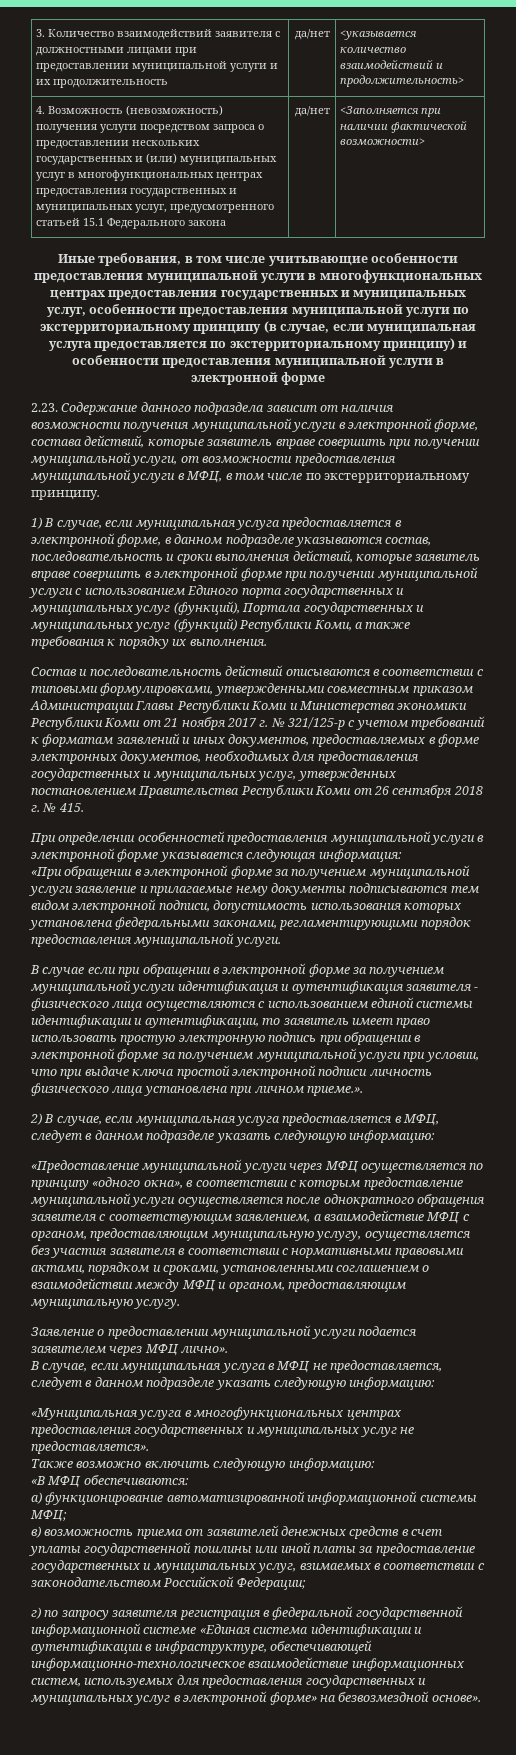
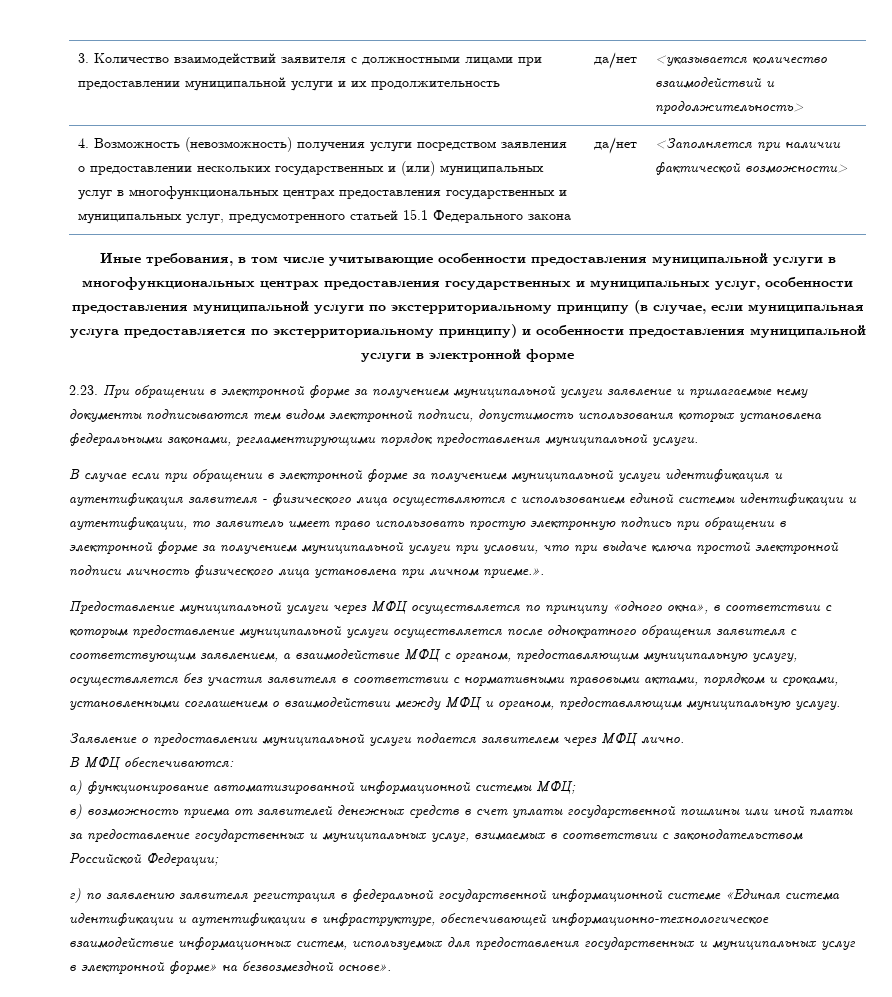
[213,124,256,133] запроса -> [501,142,568,148] заявления
[61,402,395,415] [31,418,479,432] [31,435,480,449] [31,452,396,466] [31,469,470,483] [31,490,100,500] [31,517,402,530] [31,533,432,547] [31,550,481,564] [31,567,478,581] [28,585,405,598] [31,601,424,615] [31,618,411,632] [31,636,267,649] [31,665,484,676] [31,683,473,696] [30,700,468,713] [30,716,486,730] [31,733,479,747] [31,751,419,764] [31,768,396,781] [31,785,483,798] [31,803,84,812] [30,831,485,845] [31,848,402,862] [31,867,62,879] Содержание данного подраздела зависит от наличия возможности получения муниципальной услуги в электронной форме, состава действий, которые заявитель вправе совершить при получении муниципальной услуги, от возможности предоставления муниципальной услуги в МФЦ, в том числе по экстерриториальному принципу. // 1) В случае, если муниципальная услуга предоставляется в электронной форме, в данном подразделе указываются состав, последовательность и сроки выполнения действий, которые заявитель вправе совершить в электронной форме при получении муниципальной услуги с использованием Единого порта государственных и муниципальных услуг (функций), Портала государственных и муниципальных услуг (функций) Республики Коми, а также требования к порядку их выполнения. // Состав и последовательность действий описываются в соответствии с типовыми формулировками, утвержденными совместным приказом Администрации Главы Республики Коми и Министерства экономики Республики Коми от 21 ноября 2017 г. № 321/125-р с учетом требований к форматам заявлений и иных документов, предоставляемых в форме электронных документов, необходимых для предоставления государственных и муниципальных услуг, утвержденных постановлением Правительства Республики Коми от 26 сентября 2018 г. № 415. // При определении особенностей предоставления муниципальной услуги в электронной форме указывается следующая информация: // «При -> [103,385,130,399] При
[30,1113,439,1126] [31,1130,436,1143] [31,1160,139,1173] 2) В случае, если муниципальная услуга предоставляется в МФЦ, следует в данном подразделе указать следующую информацию: // «Предоставление -> [69,601,175,615] Предоставление
[181,1346,229,1353] [30,1360,442,1373] [31,1377,436,1390] [31,1407,401,1420] [31,1424,414,1437] [31,1441,149,1454] [31,1458,375,1471] [31,1476,45,1485] лично». // В случае, если муниципальная услуга в МФЦ не предоставляется, следует в данном подразделе указать следующую информацию: // «Муниципальная услуга в многофункциональных центрах предоставления государственных и муниципальных услуг не предоставляется». // Также возможно включить следующую информацию: // «В -> [641,737,684,744] [69,757,80,767] лично. // В
[61,1610,109,1620] запросу -> [106,893,175,900] заявлению

